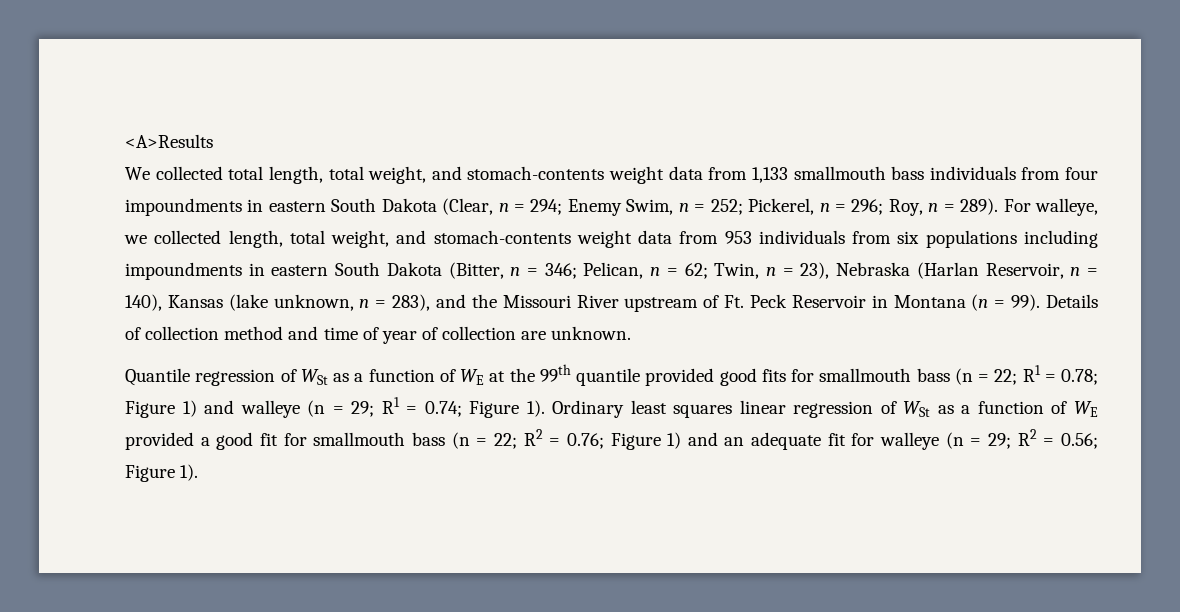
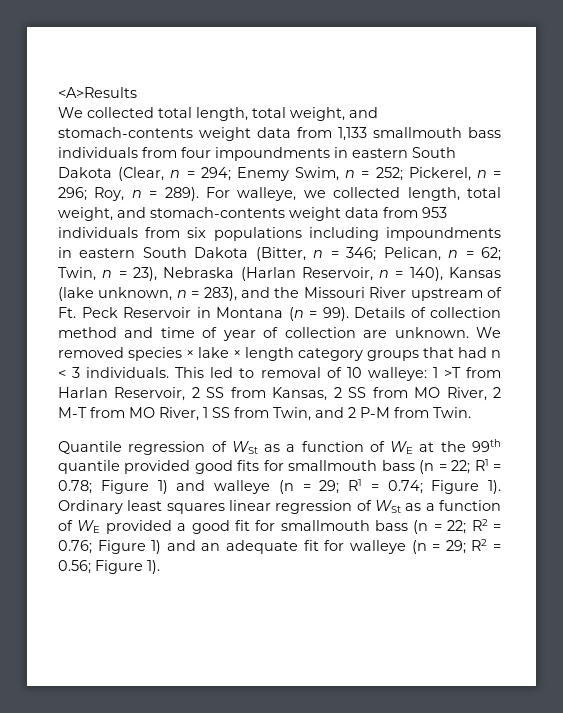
(632, 333) none -> [476,327,502,338] [58,347,501,361] [58,367,501,381] [58,387,501,401] [58,407,471,421] We removed species × lake × length category groups that had n < 3 individuals. This led to removal of 10 walleye: 1 >T from Harlan Reservoir, 2 SS from Kansas, 2 SS from MO River, 2 M-T from MO River, 1 SS from Twin, and 2 P-M from Twin.

